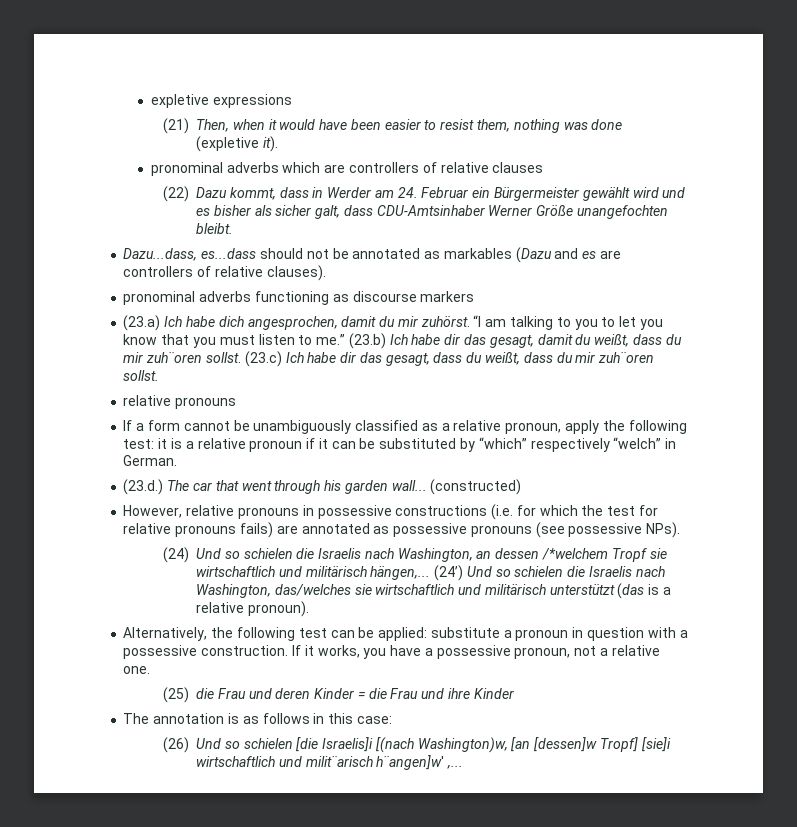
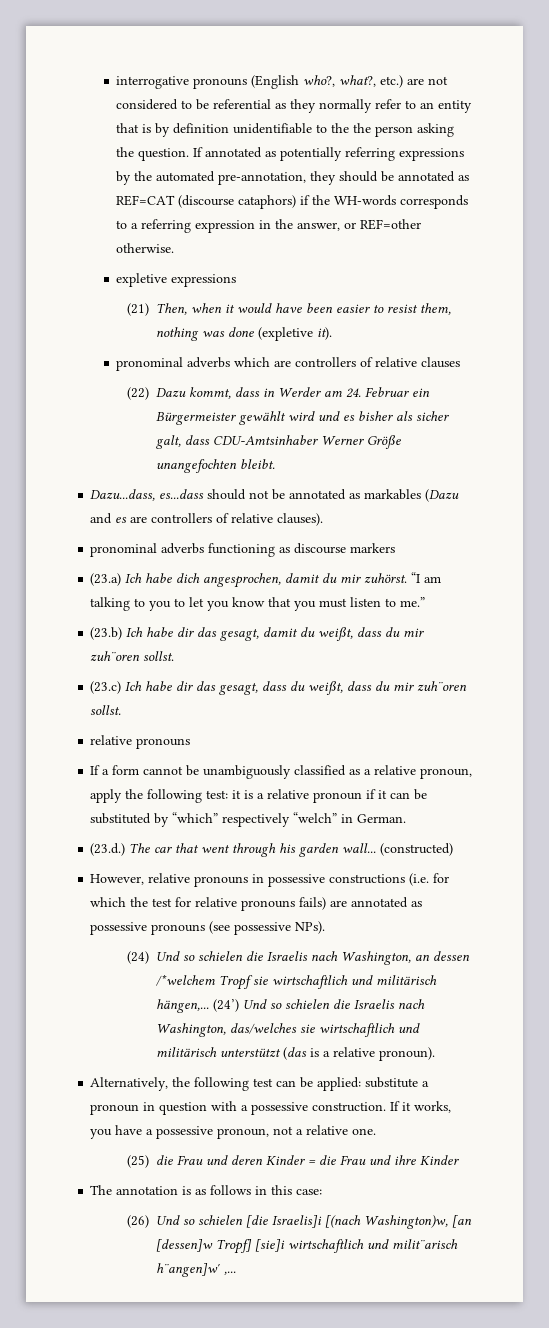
(150, 101) none -> [116,75,449,89] [116,99,473,113] [116,123,455,137] [116,147,465,161] [116,171,470,185] [116,195,469,209] [116,219,422,233] [116,243,175,253] interrogative pronouns (English who?, what?, etc.) are not considered to be referential as they normally refer to an entity that is by definition unidentifiable to the the person asking the question. If annotated as potentially referring expressions by the automated pre-annotation, they should be annotated as REF=CAT (discourse cataphors) if the WH-words corresponds to a referring expression in the answer, or REF=other otherwise. //
(346, 339) none -> (426, 602) //
(241, 357) none -> (175, 656) //

